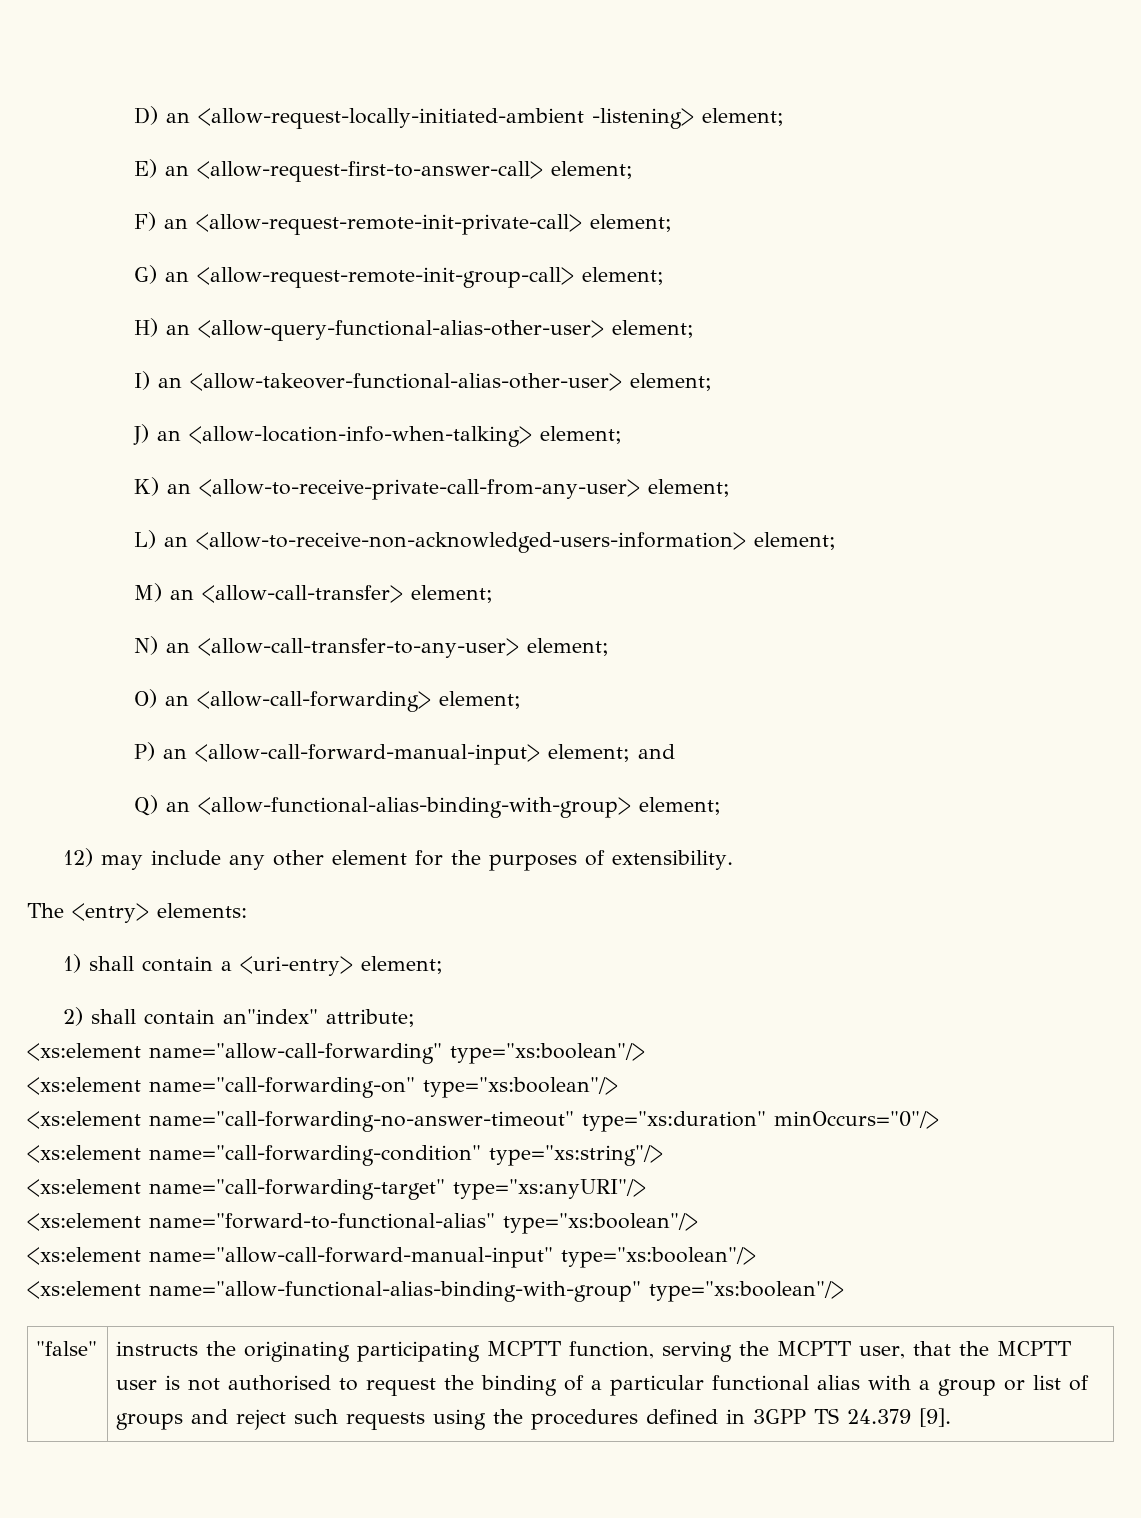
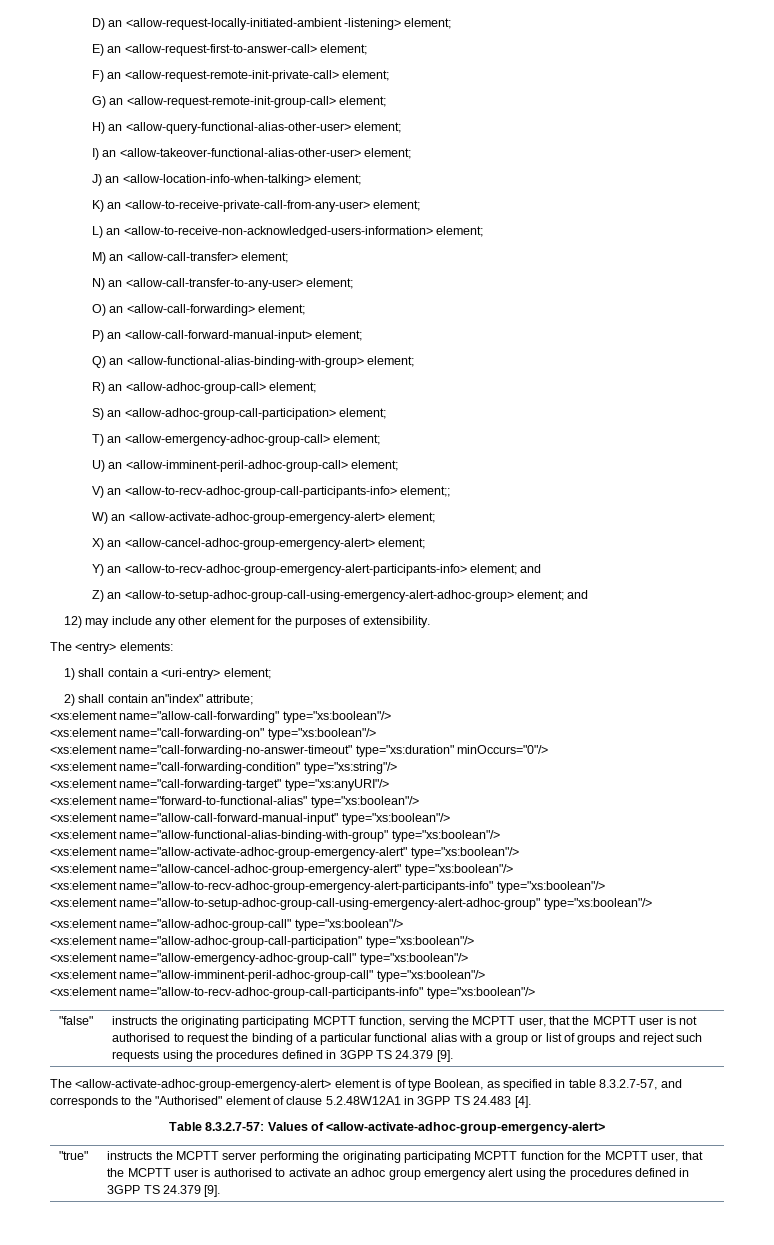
[637,744,675,759] and -> (362, 335) none
(721, 806) none -> [91,382,316,394] [91,408,386,420] [91,434,380,446] [91,460,398,472] [91,486,450,498] [91,512,435,524] [91,538,425,550] [91,564,542,576] [91,590,589,602] // R) an <allow-adhoc-group-call> element; // S) an <allow-adhoc-group-call-participation> element; // T) an <allow-emergency-adhoc-group-call> element; // U) an <allow-imminent-peril-adhoc-group-call> element; // V) an <allow-to-recv-adhoc-group-call-participants-info> element;; // W) an <allow-activate-adhoc-group-emergency-alert> element; // X) an <allow-cancel-adhoc-group-emergency-alert> element; // Y) an <allow-to-recv-adhoc-group-emergency-alert-participants-info> element; and // Z) an <allow-to-setup-adhoc-group-call-using-emergency-alert-adhoc-group> element; and
(844, 1291) none -> [50,847,519,859] [50,864,513,876] [50,881,605,893] [50,898,652,910] [50,919,403,931] [50,936,474,948] [50,953,468,965] [50,970,485,982] [50,987,535,999] // <xs:element name="allow-activate-adhoc-group-emergency-alert" type="xs:boolean"/> // <xs:element name="allow-cancel-adhoc-group-emergency-alert" type="xs:boolean"/> // <xs:element name="allow-to-recv-adhoc-group-emergency-alert-participants-info" type="xs:boolean"/> // <xs:element name="allow-to-setup-adhoc-group-call-using-emergency-alert-adhoc-group" type="xs:boolean"/> // <xs:element name="allow-adhoc-group-call" type="xs:boolean"/> // <xs:element name="allow-adhoc-group-call-participation" type="xs:boolean"/> // <xs:element name="allow-emergency-adhoc-group-call" type="xs:boolean"/> // <xs:element name="allow-imminent-peril-adhoc-group-call" type="xs:boolean"/> // <xs:element name="allow-to-recv-adhoc-group-call-participants-info" type="xs:boolean"/>
(952, 1417) none -> [50,1079,682,1091] [50,1096,531,1108] [168,1122,606,1134] [59,1151,89,1160] [107,1151,703,1163] [107,1168,690,1180] [107,1185,221,1197] // The <allow-activate-adhoc-group-emergency-alert> element is of type Boolean, as specified in table 8.3.2.7-57, and corresponds to the "Authorised" element of clause 5.2.48W12A1 in 3GPP TS 24.483 [4]. // Table 8.3.2.7-57: Values of <allow-activate-adhoc-group-emergency-alert> // "true" | instructs the MCPTT server performing the originating participating MCPTT function for the MCPTT user, that the MCPTT user is authorised to activate an adhoc group emergency alert using the procedures defined in 3GPP TS 24.379 [9].

